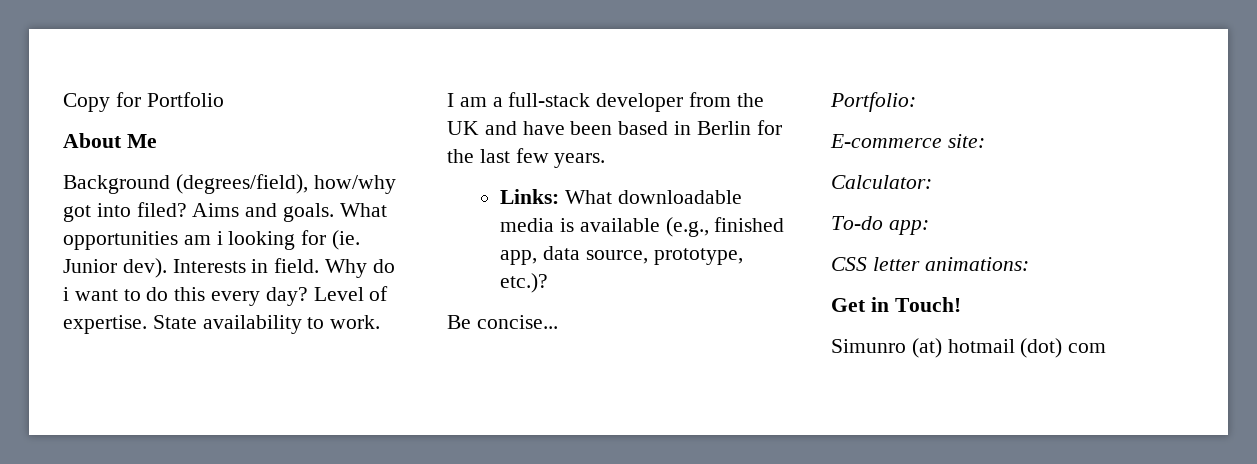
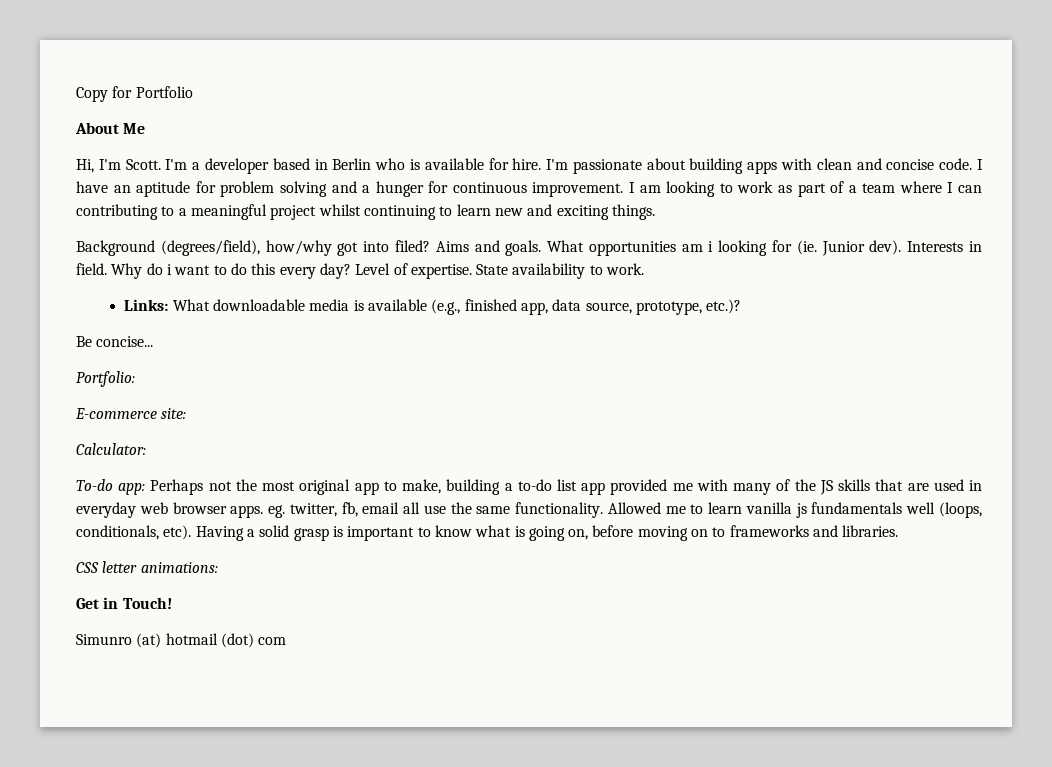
(157, 141) none -> [76,158,983,174] [76,181,983,197] [76,204,655,220] // Hi, I'm Scott. I'm a developer based in Berlin who is available for hire. I'm passionate about building apps with clean and concise code. I have an aptitude for problem solving and a hunger for continuous improvement. I am looking to work as part of a team where I can contributing to a meaningful project whilst continuing to learn new and exciting things.
[447,92,764,112] [447,120,782,135] [447,148,606,168] // I am a full-stack developer from the UK and have been based in Berlin for the last few years. -> (645, 269) none
(929, 227) none -> [150,479,983,495] [76,502,983,518] [76,525,899,541] Perhaps not the most original app to make, building a to-do list app provided me with many of the JS skills that are used in everyday web browser apps. eg. twitter, fb, email all use the same functionality. Allowed me to learn vanilla js fundamentals well (loops, conditionals, etc). Having a solid grasp is important to know what is going on, before moving on to frameworks and libraries.

